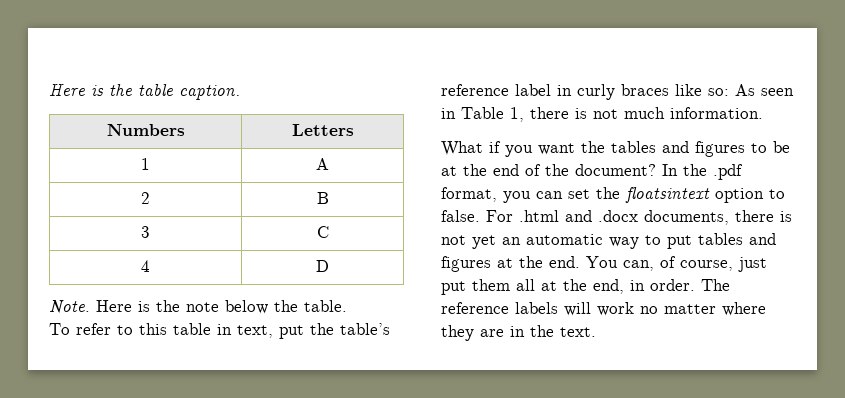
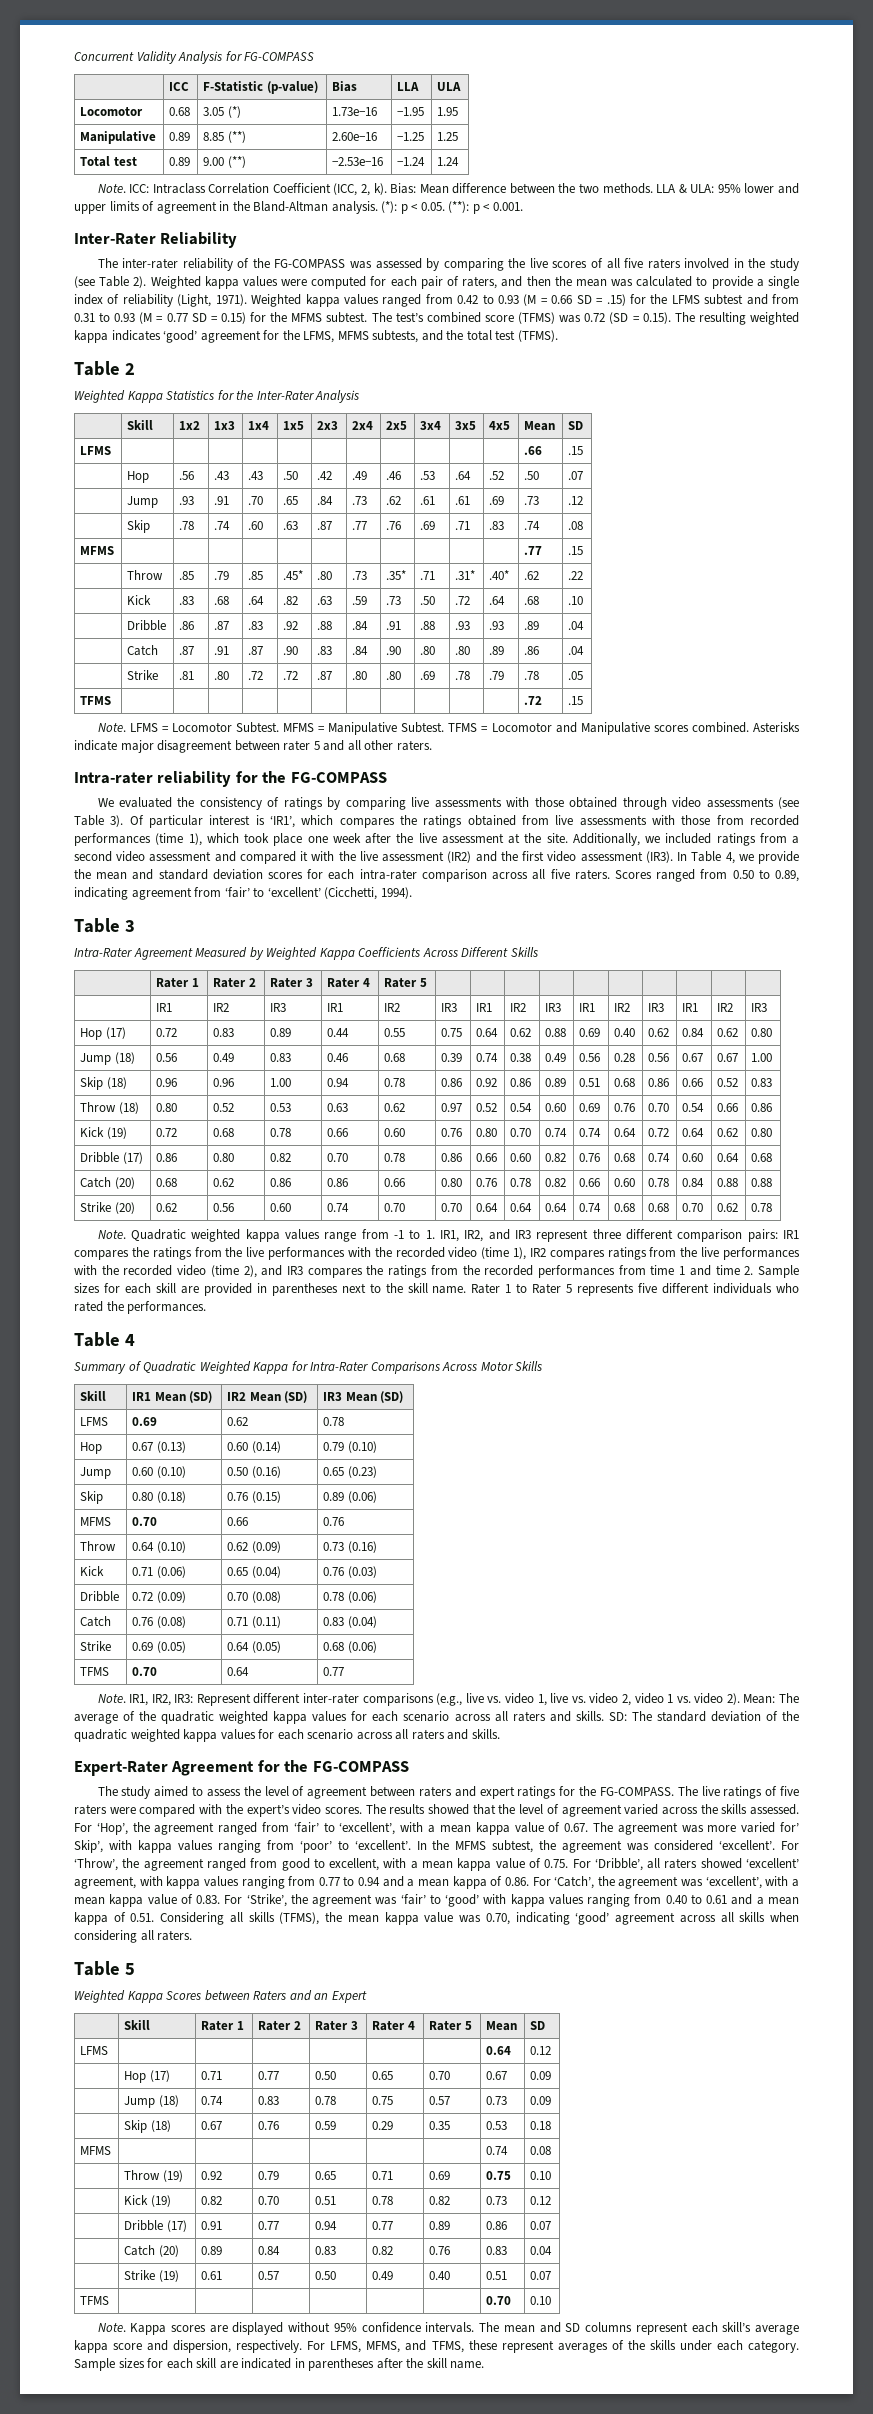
[49,84,240,100] [106,124,185,136] [291,124,354,136] [141,158,150,170] [316,158,329,170] [141,192,150,204] [316,192,329,204] [141,226,150,238] [316,226,329,238] [141,260,150,272] [316,260,329,272] [49,300,347,314] [49,323,390,339] [441,84,794,100] [441,107,763,122] [441,141,790,157] [441,164,743,180] [441,187,785,203] [441,210,792,225] [441,233,776,249] [441,256,767,272] [441,279,730,295] [441,302,766,316] [441,325,596,341] Here is the table caption. // Numbers | Letters // 1 | A // 2 | B // 3 | C // 4 | D // Note. Here is the note below the table. // To refer to this table in text, put the table’s reference label in curly braces like so: As seen in Table 1, there is not much information. // What if you want the tables and figures to be at the end of the document? In the .pdf format, you can set the floatsintext option to false. For .html and .docx documents, there is not yet an automatic way to put tables and figures at the end. You can, of course, just put them all at the end, in order. The reference labels will work no matter where they are in the text. -> [74,51,315,64] [169,82,190,91] [203,81,318,94] [332,81,358,92] [397,82,420,91] [437,82,462,91] [80,107,144,116] [169,107,191,116] [203,106,241,118] [332,107,378,116] [397,107,425,116] [437,107,459,116] [80,131,157,144] [169,132,191,141] [203,131,246,143] [332,132,378,141] [397,132,425,141] [437,132,459,141] [80,156,137,167] [169,157,191,166] [203,156,246,168] [332,157,384,166] [397,157,426,166] [437,157,460,166] [97,183,799,196] [74,201,523,214] [74,232,238,248] [97,258,799,271] [74,276,799,289] [74,294,799,307] [74,312,800,325] [74,330,558,343] [74,361,135,376] [74,390,360,403] [127,420,154,430] [179,421,201,430] [214,421,236,430] [248,421,270,430] [283,421,305,430] [317,421,339,430] [352,421,374,430] [386,421,408,430] [420,421,442,430] [455,421,477,430] [489,421,511,430] [524,421,556,431] [568,421,584,430] [80,446,112,455] [524,446,543,455] [568,446,584,455] [127,471,150,483] [179,471,195,480] [214,471,230,480] [248,471,264,480] [283,471,299,480] [317,471,333,480] [352,471,368,480] [386,471,402,480] [420,471,436,480] [455,471,472,480] [489,471,505,480] [524,471,540,480] [568,471,584,480] [127,496,159,508] [179,496,195,505] [214,496,230,505] [248,496,264,505] [283,496,299,505] [317,496,334,505] [352,496,368,505] [386,496,402,505] [420,496,436,505] [455,496,471,505] [489,496,505,505] [524,496,540,505] [568,496,584,505] [127,520,151,533] [179,521,195,530] [214,521,231,530] [248,521,264,530] [283,521,299,530] [317,521,333,530] [352,521,368,530] [386,521,402,530] [420,521,436,530] [455,521,471,530] [489,521,505,530] [524,521,541,530] [568,521,584,530] [80,546,115,555] [524,546,543,555] [568,546,584,555] [127,570,164,580] [179,571,195,580] [214,571,230,580] [248,571,264,580] [283,570,304,580] [317,571,333,580] [352,571,368,580] [386,570,407,580] [420,571,436,580] [455,570,476,580] [489,570,510,580] [524,571,540,580] [568,571,584,580] [127,595,152,605] [179,596,195,605] [214,596,230,605] [248,596,265,605] [283,596,299,605] [317,596,333,605] [352,596,368,605] [386,596,402,605] [420,596,436,605] [455,596,471,605] [489,596,506,605] [524,596,540,605] [568,596,584,605] [127,620,167,631] [179,621,195,630] [214,621,230,630] [248,621,264,630] [283,621,299,630] [317,621,333,630] [352,621,369,630] [386,621,402,630] [420,621,436,630] [455,621,471,630] [489,621,505,630] [524,621,540,630] [568,621,585,630] [127,645,159,656] [179,646,195,655] [214,646,230,655] [248,646,264,655] [283,646,299,655] [317,646,333,655] [352,646,369,655] [386,646,402,655] [420,646,436,655] [455,646,471,655] [489,646,505,655] [524,646,540,655] [568,646,585,655] [127,670,159,680] [179,671,195,680] [214,671,230,680] [248,671,264,680] [283,671,299,680] [317,671,333,680] [352,671,368,680] [386,671,402,680] [420,671,436,680] [455,671,471,680] [489,671,505,680] [524,671,540,680] [568,671,584,680] [80,696,112,705] [524,696,543,705] [568,696,584,705] [97,722,801,735] [74,740,432,753] [74,771,387,787] [97,797,800,810] [74,815,799,828] [74,833,799,846] [74,851,799,864] [74,869,800,882] [74,887,412,900] [74,918,135,933] [74,947,538,960] [156,978,199,988] [213,978,256,988] [270,978,313,988] [327,978,370,988] [384,978,427,988] [156,1003,173,1012] [213,1003,230,1012] [270,1003,287,1012] [327,1003,344,1012] [384,1003,401,1012] [441,1003,458,1012] [476,1003,493,1012] [510,1003,527,1012] [545,1003,562,1012] [579,1003,596,1012] [614,1003,631,1012] [648,1003,665,1012] [682,1003,699,1012] [717,1003,734,1012] [751,1003,768,1012] [80,1027,126,1040] [156,1028,178,1037] [213,1028,235,1037] [270,1028,292,1037] [327,1028,350,1037] [384,1028,406,1037] [441,1028,463,1037] [476,1028,499,1037] [510,1028,532,1037] [545,1028,567,1037] [579,1028,601,1037] [614,1028,636,1037] [648,1028,670,1037] [682,1028,705,1037] [717,1028,739,1037] [751,1028,773,1037] [80,1052,135,1065] [156,1053,178,1062] [213,1053,235,1062] [270,1053,292,1062] [327,1053,349,1062] [384,1053,406,1062] [441,1053,463,1062] [476,1053,499,1062] [510,1053,532,1062] [545,1053,567,1062] [579,1053,601,1062] [614,1053,636,1062] [648,1053,670,1062] [682,1053,704,1062] [717,1053,739,1062] [751,1053,773,1062] [80,1077,127,1090] [156,1078,178,1087] [213,1078,235,1087] [270,1078,292,1087] [327,1078,350,1087] [384,1078,406,1087] [441,1078,463,1087] [476,1078,498,1087] [510,1078,532,1087] [545,1078,567,1087] [579,1078,601,1087] [614,1078,636,1087] [648,1078,670,1087] [682,1078,704,1087] [717,1078,739,1087] [751,1078,773,1087] [80,1102,139,1114] [156,1103,178,1112] [213,1103,235,1112] [270,1103,292,1112] [327,1103,349,1112] [384,1103,406,1112] [441,1103,463,1112] [476,1103,498,1112] [510,1103,533,1112] [545,1103,567,1112] [579,1103,601,1112] [614,1103,636,1112] [648,1103,670,1112] [682,1103,705,1112] [717,1103,739,1112] [751,1103,773,1112] [80,1127,127,1139] [156,1128,178,1137] [213,1128,235,1137] [270,1128,292,1137] [327,1128,349,1137] [384,1128,406,1137] [441,1128,463,1137] [476,1128,498,1137] [510,1128,532,1137] [545,1128,568,1137] [579,1128,602,1137] [614,1128,637,1137] [648,1128,670,1137] [682,1128,705,1137] [717,1128,739,1137] [751,1128,773,1137] [80,1152,143,1164] [156,1153,178,1162] [213,1153,235,1162] [270,1153,292,1162] [327,1153,349,1162] [384,1153,406,1162] [441,1153,463,1162] [476,1153,498,1162] [510,1153,532,1162] [545,1153,567,1162] [579,1153,601,1162] [614,1153,636,1162] [648,1153,671,1162] [682,1153,704,1162] [717,1153,740,1162] [751,1153,773,1162] [80,1177,135,1189] [156,1178,178,1187] [213,1178,235,1187] [270,1178,292,1187] [327,1178,349,1187] [384,1178,406,1187] [441,1178,463,1187] [476,1178,498,1187] [510,1178,532,1187] [545,1178,567,1187] [579,1178,601,1187] [614,1178,636,1187] [648,1178,670,1187] [682,1178,705,1187] [717,1178,739,1187] [751,1178,773,1187] [80,1202,135,1214] [156,1203,178,1212] [213,1203,235,1212] [270,1203,292,1212] [327,1203,350,1212] [384,1203,406,1212] [441,1203,463,1212] [476,1203,499,1212] [510,1203,533,1212] [545,1203,568,1212] [579,1203,602,1212] [614,1203,636,1212] [648,1203,670,1212] [682,1203,704,1212] [717,1203,739,1212] [751,1203,773,1212] [97,1229,799,1242] [74,1247,801,1260] [74,1265,799,1278] [74,1283,799,1296] [74,1301,207,1314] [74,1332,135,1347] [74,1361,543,1374] [80,1391,107,1401] [132,1391,213,1403] [227,1391,308,1403] [323,1391,404,1403] [80,1417,109,1426] [132,1417,158,1426] [227,1417,249,1426] [323,1417,345,1426] [80,1442,103,1454] [132,1441,186,1453] [227,1441,281,1453] [323,1441,377,1453] [80,1467,112,1479] [132,1466,186,1478] [227,1466,281,1478] [323,1466,377,1478] [80,1491,104,1504] [132,1491,186,1503] [227,1491,281,1503] [323,1491,377,1503] [80,1517,112,1526] [132,1517,158,1526] [227,1517,249,1526] [323,1517,345,1526] [80,1541,117,1551] [132,1541,186,1553] [227,1541,281,1553] [323,1541,377,1553] [80,1566,105,1576] [132,1566,186,1578] [227,1566,281,1578] [323,1566,377,1578] [80,1591,120,1602] [132,1591,186,1603] [227,1591,281,1603] [323,1591,377,1603] [80,1616,112,1627] [132,1616,186,1628] [227,1616,281,1628] [323,1616,377,1628] [80,1641,112,1651] [132,1641,186,1653] [227,1641,281,1653] [323,1641,377,1653] [80,1667,110,1676] [132,1667,158,1676] [227,1667,250,1676] [323,1667,345,1676] [97,1693,799,1706] [74,1711,799,1724] [74,1729,500,1742] [74,1760,409,1776] [97,1786,799,1799] [74,1804,800,1817] [74,1822,800,1835] [74,1840,800,1853] [74,1858,799,1871] [74,1876,799,1889] [74,1894,799,1907] [74,1912,799,1925] [74,1930,193,1943] [74,1961,135,1976] [74,1990,367,2003] [124,2020,151,2030] [201,2021,244,2031] [258,2021,301,2031] [315,2021,358,2031] [372,2021,415,2031] [429,2021,472,2031] [486,2021,518,2031] [530,2021,546,2030] [80,2046,109,2055] [486,2046,512,2055] [530,2046,552,2055] [124,2070,170,2083] [201,2071,223,2080] [258,2071,280,2080] [315,2071,337,2080] [372,2071,394,2080] [429,2071,451,2080] [486,2071,508,2080] [530,2071,552,2080] [124,2095,179,2108] [201,2096,224,2105] [258,2096,280,2105] [315,2096,337,2105] [372,2096,394,2105] [429,2096,451,2105] [486,2096,508,2105] [530,2096,552,2105] [124,2120,171,2133] [201,2121,223,2130] [258,2121,280,2130] [315,2121,337,2130] [372,2121,394,2130] [429,2121,451,2130] [486,2121,508,2130] [530,2121,552,2130] [80,2146,112,2155] [486,2146,509,2155] [530,2146,552,2155] [124,2170,183,2182] [201,2171,223,2180] [258,2171,280,2180] [315,2171,337,2180] [372,2171,394,2180] [429,2171,451,2180] [486,2171,512,2180] [530,2171,552,2180] [124,2195,171,2207] [201,2196,223,2205] [258,2196,280,2205] [315,2196,337,2205] [372,2196,394,2205] [429,2196,451,2205] [486,2196,508,2205] [530,2196,552,2205] [124,2220,187,2232] [201,2221,223,2230] [258,2221,280,2230] [315,2221,338,2230] [372,2221,394,2230] [429,2221,451,2230] [486,2221,508,2230] [530,2221,552,2230] [124,2245,179,2257] [201,2246,223,2255] [258,2246,281,2255] [315,2246,337,2255] [372,2246,394,2255] [429,2246,451,2255] [486,2246,508,2255] [530,2246,553,2255] [124,2270,179,2282] [201,2271,223,2280] [258,2271,280,2280] [315,2271,337,2280] [372,2271,394,2280] [429,2271,451,2280] [486,2271,508,2280] [530,2271,552,2280] [80,2296,110,2305] [486,2296,512,2305] [530,2296,552,2305] [97,2322,800,2335] [74,2340,799,2353] [74,2358,485,2371] Concurrent Validity Analysis for FG-COMPASS // | ICC | F-Statistic (p-value) | Bias | LLA | ULA // Locomotor | 0.68 | 3.05 (*) | 1.73e−16 | −1.95 | 1.95 // Manipulative | 0.89 | 8.85 (**) | 2.60e−16 | −1.25 | 1.25 // Total test | 0.89 | 9.00 (**) | −2.53e−16 | −1.24 | 1.24 // Note. ICC: Intraclass Correlation Coefficient (ICC, 2, k). Bias: Mean difference between the two methods. LLA & ULA: 95% lower and upper limits of agreement in the Bland-Altman analysis. (*): p < 0.05. (**): p < 0.001. // Inter-Rater Reliability // The inter-rater reliability of the FG-COMPASS was assessed by comparing the live scores of all five raters involved in the study (see Table 2). Weighted kappa values were computed for each pair of raters, and then the mean was calculated to provide a single index of reliability (Light, 1971). Weighted kappa values ranged from 0.42 to 0.93 (M = 0.66 SD = .15) for the LFMS subtest and from 0.31 to 0.93 (M = 0.77 SD = 0.15) for the MFMS subtest. The test’s combined score (TFMS) was 0.72 (SD = 0.15). The resulting weighted kappa indicates ‘good’ agreement for the LFMS, MFMS subtests, and the total test (TFMS). // Table 2 // Weighted Kappa Statistics for the Inter-Rater Analysis // | Skill | 1x2 | 1x3 | 1x4 | 1x5 | 2x3 | 2x4 | 2x5 | 3x4 | 3x5 | 4x5 | Mean | SD // LFMS | | | | | | | | | | | | .66 | .15 // | Hop | .56 | .43 | .43 | .50 | .42 | .49 | .46 | .53 | .64 | .52 | .50 | .07 // | Jump | .93 | .91 | .70 | .65 | .84 | .73 | .62 | .61 | .61 | .69 | .73 | .12 // | Skip | .78 | .74 | .60 | .63 | .87 | .77 | .76 | .69 | .71 | .83 | .74 | .08 // MFMS | | | | | | | | | | | | .77 | .15 // | Throw | .85 | .79 | .85 | .45* | .80 | .73 | .35* | .71 | .31* | .40* | .62 | .22 // | Kick | .83 | .68 | .64 | .82 | .63 | .59 | .73 | .50 | .72 | .64 | .68 | .10 // | Dribble | .86 | .87 | .83 | .92 | .88 | .84 | .91 | .88 | .93 | .93 | .89 | .04 // | Catch | .87 | .91 | .87 | .90 | .83 | .84 | .90 | .80 | .80 | .89 | .86 | .04 // | Strike | .81 | .80 | .72 | .72 | .87 | .80 | .80 | .69 | .78 | .79 | .78 | .05 // TFMS | | | | | | | | | | | | .72 | .15 // Note. LFMS = Locomotor Subtest. MFMS = Manipulative Subtest. TFMS = Locomotor and Manipulative scores combined. Asterisks indicate major disagreement between rater 5 and all other raters. // Intra-rater reliability for the FG-COMPASS // We evaluated the consistency of ratings by comparing live assessments with those obtained through video assessments (see Table 3). Of particular interest is ‘IR1’, which compares the ratings obtained from live assessments with those from recorded performances (time 1), which took place one week after the live assessment at the site. Additionally, we included ratings from a second video assessment and compared it with the live assessment (IR2) and the first video assessment (IR3). In Table 4, we provide the mean and standard deviation scores for each intra-rater comparison across all five raters. Scores ranged from 0.50 to 0.89, indicating agreement from ‘fair’ to ‘excellent’ (Cicchetti, 1994). // Table 3 // Intra-Rater Agreement Measured by Weighted Kappa Coefficients Across Different Skills // | Rater 1 | Rater 2 | Rater 3 | Rater 4 | Rater 5 | | | | | | | | | | // | IR1 | IR2 | IR3 | IR1 | IR2 | IR3 | IR1 | IR2 | IR3 | IR1 | IR2 | IR3 | IR1 | IR2 | IR3 // Hop (17) | 0.72 | 0.83 | 0.89 | 0.44 | 0.55 | 0.75 | 0.64 | 0.62 | 0.88 | 0.69 | 0.40 | 0.62 | 0.84 | 0.62 | 0.80 // Jump (18) | 0.56 | 0.49 | 0.83 | 0.46 | 0.68 | 0.39 | 0.74 | 0.38 | 0.49 | 0.56 | 0.28 | 0.56 | 0.67 | 0.67 | 1.00 // Skip (18) | 0.96 | 0.96 | 1.00 | 0.94 | 0.78 | 0.86 | 0.92 | 0.86 | 0.89 | 0.51 | 0.68 | 0.86 | 0.66 | 0.52 | 0.83 // Throw (18) | 0.80 | 0.52 | 0.53 | 0.63 | 0.62 | 0.97 | 0.52 | 0.54 | 0.60 | 0.69 | 0.76 | 0.70 | 0.54 | 0.66 | 0.86 // Kick (19) | 0.72 | 0.68 | 0.78 | 0.66 | 0.60 | 0.76 | 0.80 | 0.70 | 0.74 | 0.74 | 0.64 | 0.72 | 0.64 | 0.62 | 0.80 // Dribble (17) | 0.86 | 0.80 | 0.82 | 0.70 | 0.78 | 0.86 | 0.66 | 0.60 | 0.82 | 0.76 | 0.68 | 0.74 | 0.60 | 0.64 | 0.68 // Catch (20) | 0.68 | 0.62 | 0.86 | 0.86 | 0.66 | 0.80 | 0.76 | 0.78 | 0.82 | 0.66 | 0.60 | 0.78 | 0.84 | 0.88 | 0.88 // Strike (20) | 0.62 | 0.56 | 0.60 | 0.74 | 0.70 | 0.70 | 0.64 | 0.64 | 0.64 | 0.74 | 0.68 | 0.68 | 0.70 | 0.62 | 0.78 // Note. Quadratic weighted kappa values range from -1 to 1. IR1, IR2, and IR3 represent three different comparison pairs: IR1 compares the ratings from the live performances with the recorded video (time 1), IR2 compares ratings from the live performances with the recorded video (time 2), and IR3 compares the ratings from the recorded performances from time 1 and time 2. Sample sizes for each skill are provided in parentheses next to the skill name. Rater 1 to Rater 5 represents five different individuals who rated the performances. // Table 4 // Summary of Quadratic Weighted Kappa for Intra-Rater Comparisons Across Motor Skills // Skill | IR1 Mean (SD) | IR2 Mean (SD) | IR3 Mean (SD) // LFMS | 0.69 | 0.62 | 0.78 // Hop | 0.67 (0.13) | 0.60 (0.14) | 0.79 (0.10) // Jump | 0.60 (0.10) | 0.50 (0.16) | 0.65 (0.23) // Skip | 0.80 (0.18) | 0.76 (0.15) | 0.89 (0.06) // MFMS | 0.70 | 0.66 | 0.76 // Throw | 0.64 (0.10) | 0.62 (0.09) | 0.73 (0.16) // Kick | 0.71 (0.06) | 0.65 (0.04) | 0.76 (0.03) // Dribble | 0.72 (0.09) | 0.70 (0.08) | 0.78 (0.06) // Catch | 0.76 (0.08) | 0.71 (0.11) | 0.83 (0.04) // Strike | 0.69 (0.05) | 0.64 (0.05) | 0.68 (0.06) // TFMS | 0.70 | 0.64 | 0.77 // Note. IR1, IR2, IR3: Represent different inter-rater comparisons (e.g., live vs. video 1, live vs. video 2, video 1 vs. video 2). Mean: The average of the quadratic weighted kappa values for each scenario across all raters and skills. SD: The standard deviation of the quadratic weighted kappa values for each scenario across all raters and skills. // Expert-Rater Agreement for the FG-COMPASS // The study aimed to assess the level of agreement between raters and expert ratings for the FG-COMPASS. The live ratings of five raters were compared with the expert’s video scores. The results showed that the level of agreement varied across the skills assessed. For ‘Hop’, the agreement ranged from ‘fair’ to ‘excellent’, with a mean kappa value of 0.67. The agreement was more varied for’ Skip’, with kappa values ranging from ‘poor’ to ‘excellent’. In the MFMS subtest, the agreement was considered ‘excellent’. For ‘Throw’, the agreement ranged from good to excellent, with a mean kappa value of 0.75. For ‘Dribble’, all raters showed ‘excellent’ agreement, with kappa values ranging from 0.77 to 0.94 and a mean kappa of 0.86. For ‘Catch’, the agreement was ‘excellent’, with a mean kappa value of 0.83. For ‘Strike’, the agreement was ‘fair’ to ‘good’ with kappa values ranging from 0.40 to 0.61 and a mean kappa of 0.51. Considering all skills (TFMS), the mean kappa value was 0.70, indicating ‘good’ agreement across all skills when considering all raters. // Table 5 // Weighted Kappa Scores between Raters and an Expert // | Skill | Rater 1 | Rater 2 | Rater 3 | Rater 4 | Rater 5 | Mean | SD // LFMS | | | | | | | 0.64 | 0.12 // | Hop (17) | 0.71 | 0.77 | 0.50 | 0.65 | 0.70 | 0.67 | 0.09 // | Jump (18) | 0.74 | 0.83 | 0.78 | 0.75 | 0.57 | 0.73 | 0.09 // | Skip (18) | 0.67 | 0.76 | 0.59 | 0.29 | 0.35 | 0.53 | 0.18 // MFMS | | | | | | | 0.74 | 0.08 // | Throw (19) | 0.92 | 0.79 | 0.65 | 0.71 | 0.69 | 0.75 | 0.10 // | Kick (19) | 0.82 | 0.70 | 0.51 | 0.78 | 0.82 | 0.73 | 0.12 // | Dribble (17) | 0.91 | 0.77 | 0.94 | 0.77 | 0.89 | 0.86 | 0.07 // | Catch (20) | 0.89 | 0.84 | 0.83 | 0.82 | 0.76 | 0.83 | 0.04 // | Strike (19) | 0.61 | 0.57 | 0.50 | 0.49 | 0.40 | 0.51 | 0.07 // TFMS | | | | | | | 0.70 | 0.10 // Note. Kappa scores are displayed without 95% confidence intervals. The mean and SD columns represent each skill’s average kappa score and dispersion, respectively. For LFMS, MFMS, and TFMS, these represent averages of the skills under each category. Sample sizes for each skill are indicated in parentheses after the skill name.

